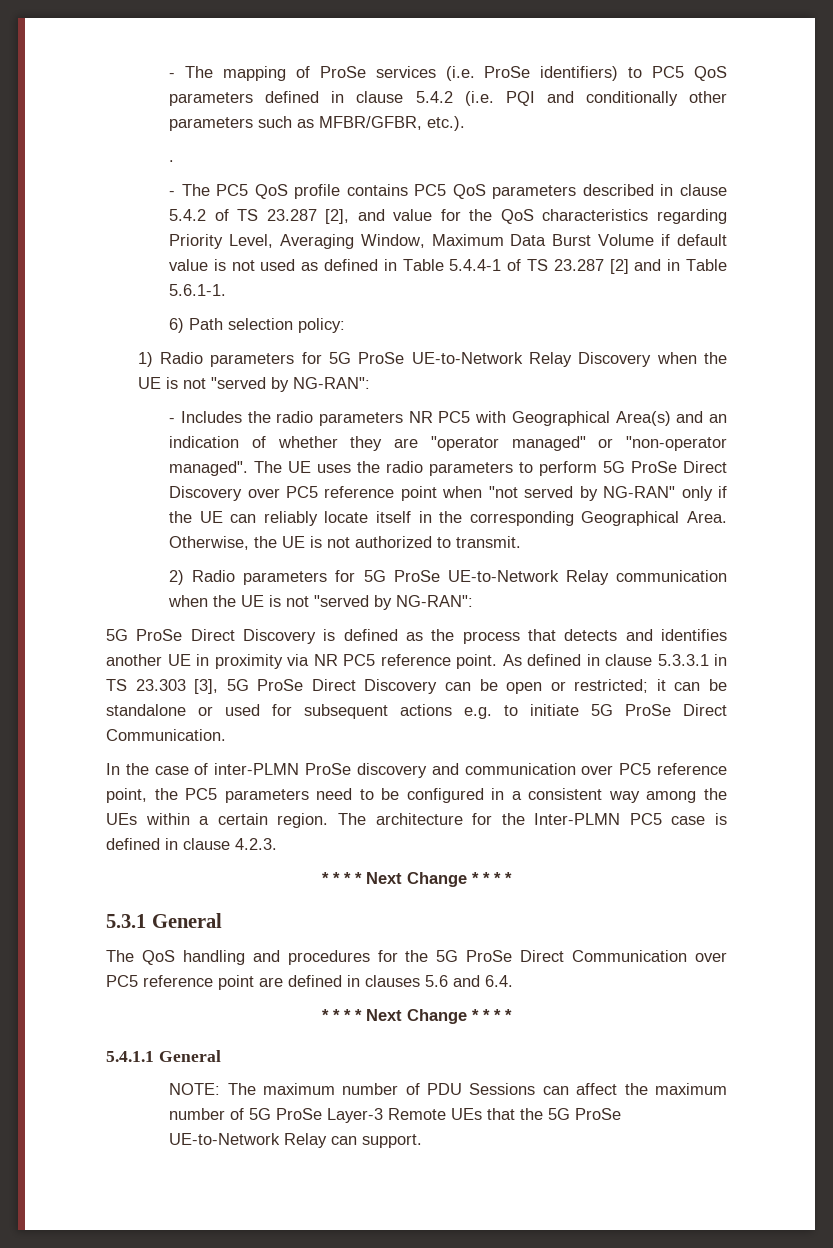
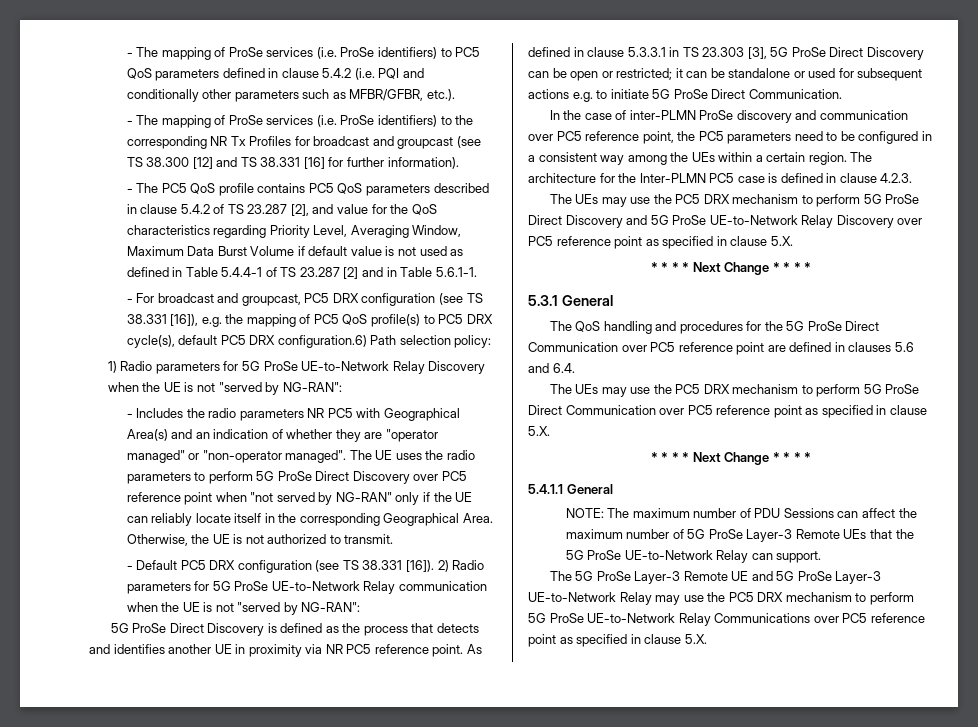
[169,160,175,162] . -> [126,115,474,128] [126,136,481,149] [126,157,459,169] - The mapping of ProSe services (i.e. ProSe identifiers) to the corresponding NR Tx Profiles for broadcast and groupcast (see TS 38.300 [12] and TS 38.331 [16] for further information).
[169,318,185,333] 6) -> [126,293,483,306] [126,314,493,327] [126,335,367,348] - For broadcast and groupcast, PC5 DRX configuration (see TS 38.331 [16]), e.g. the mapping of PC5 QoS profile(s) to PC5 DRX cycle(s), default PC5 DRX configuration.6)
(522, 542) none -> [126,560,434,573] - Default PC5 DRX configuration (see TS 38.331 [16]).
(277, 844) none -> [549,194,920,207] [528,215,923,228] [528,236,793,249] // The UEs may use the PC5 DRX mechanism to perform 5G ProSe Direct Discovery and 5G ProSe UE-to-Network Relay Discovery over PC5 reference point as specified in clause 5.X.
(513, 981) none -> [549,384,920,397] [528,405,927,418] [528,426,550,436] // The UEs may use the PC5 DRX mechanism to perform 5G ProSe Direct Communication over PC5 reference point as specified in clause 5.X.
(423, 1141) none -> [549,571,882,584] [528,592,914,605] [528,613,925,626] [528,634,707,647] // The 5G ProSe Layer-3 Remote UE and 5G ProSe Layer-3 UE-to-Network Relay may use the PC5 DRX mechanism to perform 5G ProSe UE-to-Network Relay Communications over PC5 reference point as specified in clause 5.X.

